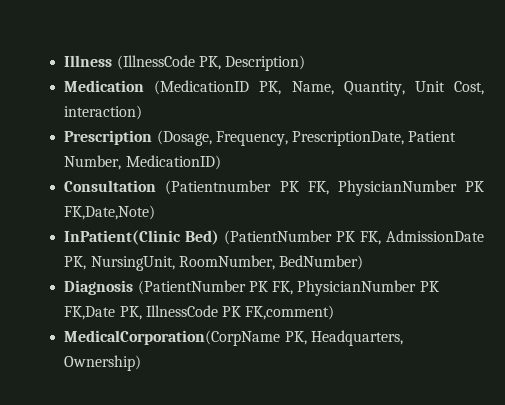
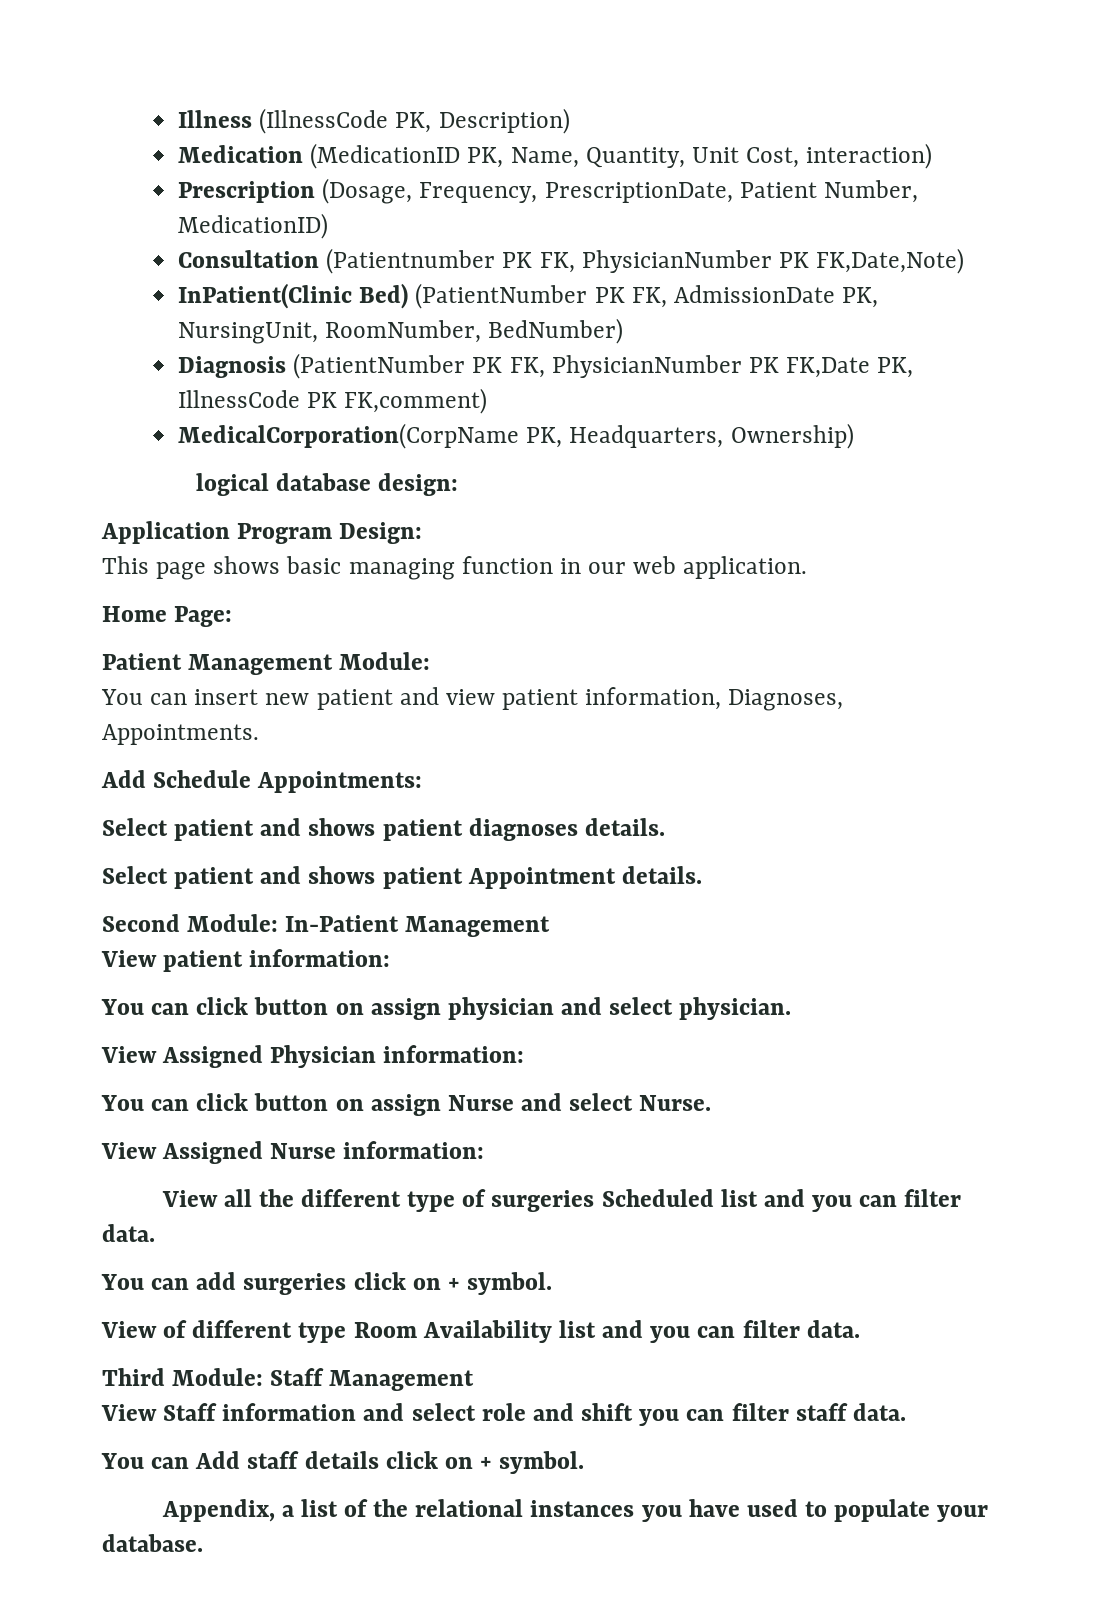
(142, 363) none -> [195,473,459,496] [101,521,423,544] [102,556,808,580] [102,606,233,627] [102,652,431,675] [101,687,844,711] [102,724,259,745] [101,770,423,793] [102,818,665,841] [102,866,702,889] [102,914,551,937] [101,949,391,972] [101,997,792,1020] [101,1045,525,1068] [101,1093,712,1116] [101,1141,485,1164] [161,1189,962,1212] [102,1224,155,1242] [101,1272,553,1295] [101,1320,860,1343] [102,1368,475,1391] [101,1403,906,1426] [101,1451,585,1474] [161,1499,989,1522] [102,1534,203,1552] // logical database design: // Application Program Design: // This page shows basic managing function in our web application. // Home Page: // Patient Management Module: // You can insert new patient and view patient information, Diagnoses, Appointments. // Add Schedule Appointments: // Select patient and shows patient diagnoses details. // Select patient and shows patient Appointment details. // Second Module: In-Patient Management // View patient information: // You can click button on assign physician and select physician. // View Assigned Physician information: // You can click button on assign Nurse and select Nurse. // View Assigned Nurse information: // View all the different type of surgeries Scheduled list and you can filter data. // You can add surgeries click on + symbol. // View of different type Room Availability list and you can filter data. // Third Module: Staff Management // View Staff information and select role and shift you can filter staff data. // You can Add staff details click on + symbol. // Appendix, a list of the relational instances you have used to populate your database.

